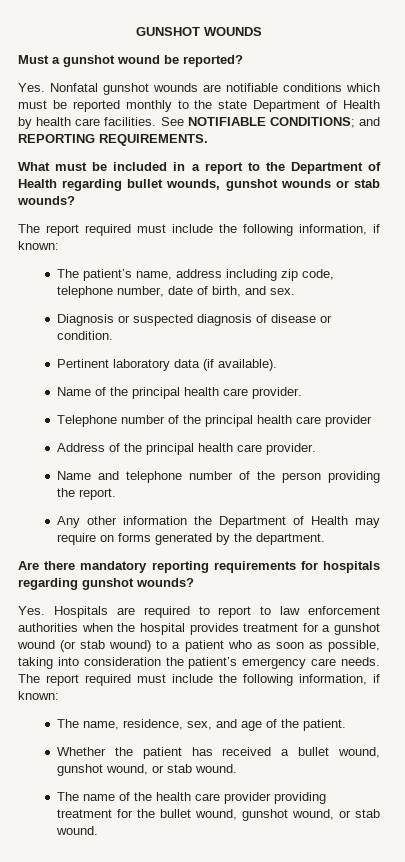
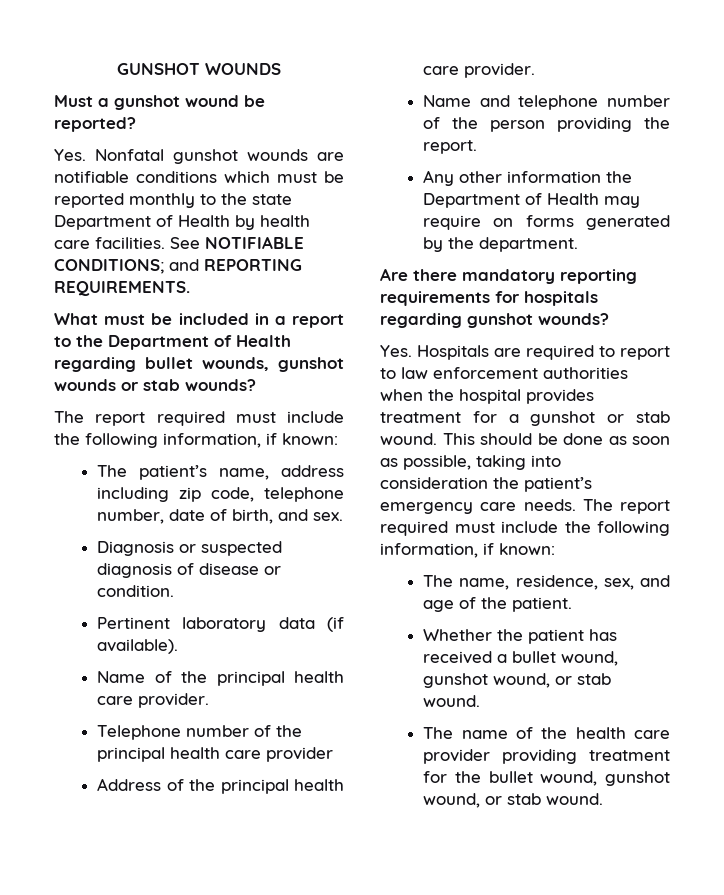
[17,640,252,652] wound (or stab wound) to a patient who -> [607,411,670,423] [380,433,603,445] or stab wound. This should be done

